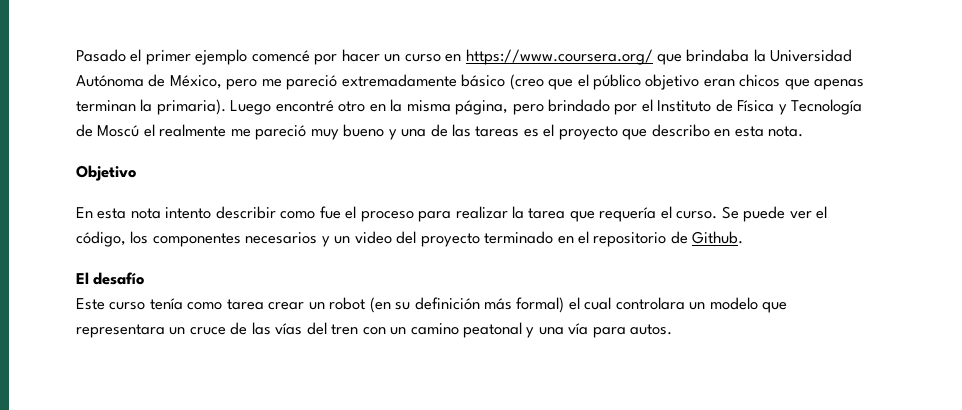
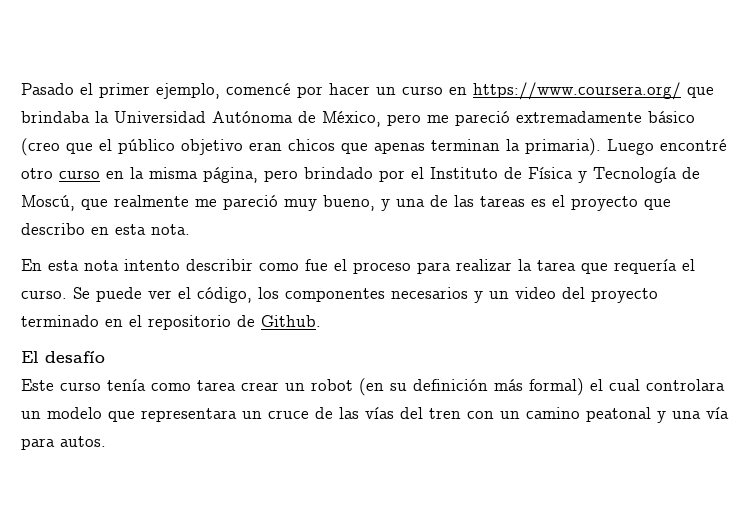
[195,49,248,65] ejemplo -> [156,83,220,99] ejemplo,
(366, 106) none -> [59,170,100,179] curso
[97,124,155,137] Moscú el -> [21,195,108,211] Moscú, que
[343,124,385,137] bueno -> [323,195,375,211] bueno,
[76,165,137,181] // Objetivo -> (190, 229) none

